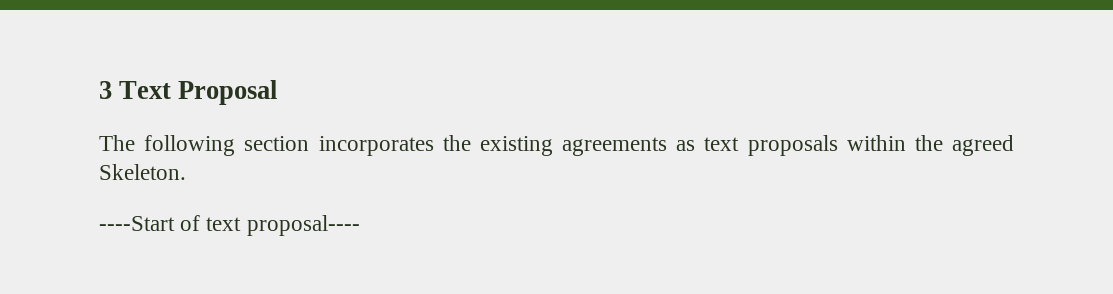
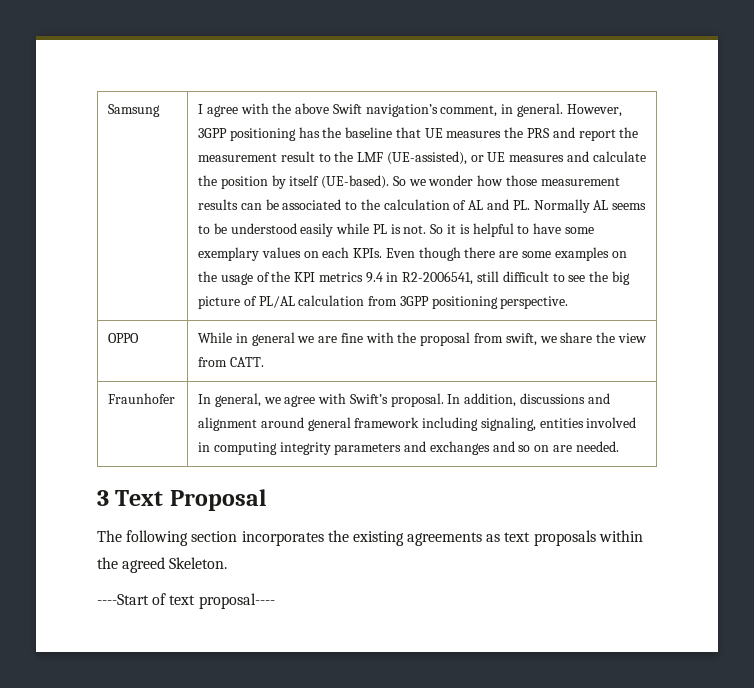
(99, 90) none -> [108,104,161,117] [198,103,622,117] [198,127,639,141] [198,151,646,165] [198,175,620,189] [198,199,647,213] [198,223,594,237] [198,247,627,261] [198,271,630,285] [198,295,569,309] [108,333,140,343] [198,332,647,346] [198,357,264,367] [108,393,176,404] [198,393,610,407] [198,417,637,431] [198,441,619,455] Samsung | I agree with the above Swift navigation’s comment, in general. However, 3GPP positioning has the baseline that UE measures the PRS and report the measurement result to the LMF (UE-assisted), or UE measures and calculate the position by itself (UE-based). So we wonder how those measurement results can be associated to the calculation of AL and PL. Normally AL seems to be understood easily while PL is not. So it is helpful to have some exemplary values on each KPIs. Even though there are some examples on the usage of the KPI metrics 9.4 in R2-2006541, still difficult to see the big picture of PL/AL calculation from 3GPP positioning perspective. // OPPO | While in general we are fine with the proposal from swift, we share the view from CATT. // Fraunhofer | In general, we agree with Swift’s proposal. In addition, discussions and alignment around general framework including signaling, entities involved in computing integrity parameters and exchanges and so on are needed. //

